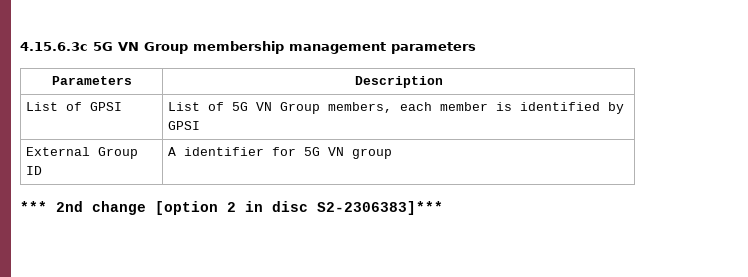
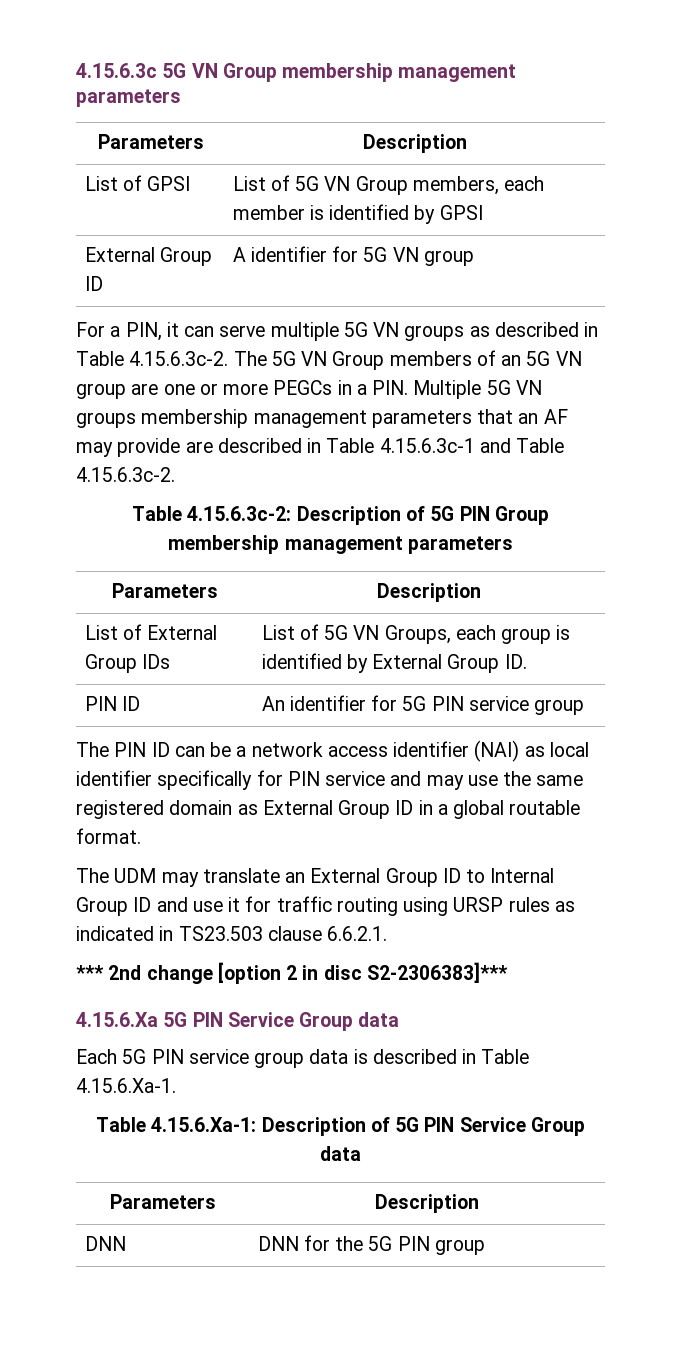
(393, 153) none -> [76,322,599,341] [76,350,582,370] [76,380,542,399] [76,409,568,428] [76,438,565,457] [76,467,175,482] [132,506,549,525] [168,535,513,554] [112,583,218,598] [377,583,481,602] [84,624,218,640] [84,654,170,673] [261,624,571,644] [261,653,527,673] [84,696,140,711] [261,695,585,715] [76,740,589,762] [76,770,584,790] [76,800,581,819] [76,828,141,844] [76,868,555,887] [76,896,575,916] [76,926,388,941] // For a PIN, it can serve multiple 5G VN groups as described in Table 4.15.6.3c-2. The 5G VN Group members of an 5G VN group are one or more PEGCs in a PIN. Multiple 5G VN groups membership management parameters that an AF may provide are described in Table 4.15.6.3c-1 and Table 4.15.6.3c-2. // Table 4.15.6.3c-2: Description of 5G PIN Group membership management parameters // Parameters | Description // List of External Group IDs | List of 5G VN Groups, each group is identified by External Group ID. // PIN ID | An identifier for 5G PIN service group // The PIN ID can be a network access identifier (NAI) as local identifier specifically for PIN service and may use the same registered domain as External Group ID in a global routable format. // The UDM may translate an External Group ID to Internal Group ID and use it for traffic routing using URSP rules as indicated in TS23.503 clause 6.6.2.1.
(443, 208) none -> [76,1012,400,1031] [76,1049,530,1068] [76,1078,176,1093] [96,1117,585,1136] [320,1146,361,1161] [110,1194,216,1209] [375,1194,479,1213] [84,1236,126,1251] [257,1235,485,1255] // 4.15.6.Xa 5G PIN Service Group data // Each 5G PIN service group data is described in Table 4.15.6.Xa-1. // Table 4.15.6.Xa-1: Description of 5G PIN Service Group data // Parameters | Description // DNN | DNN for the 5G PIN group

